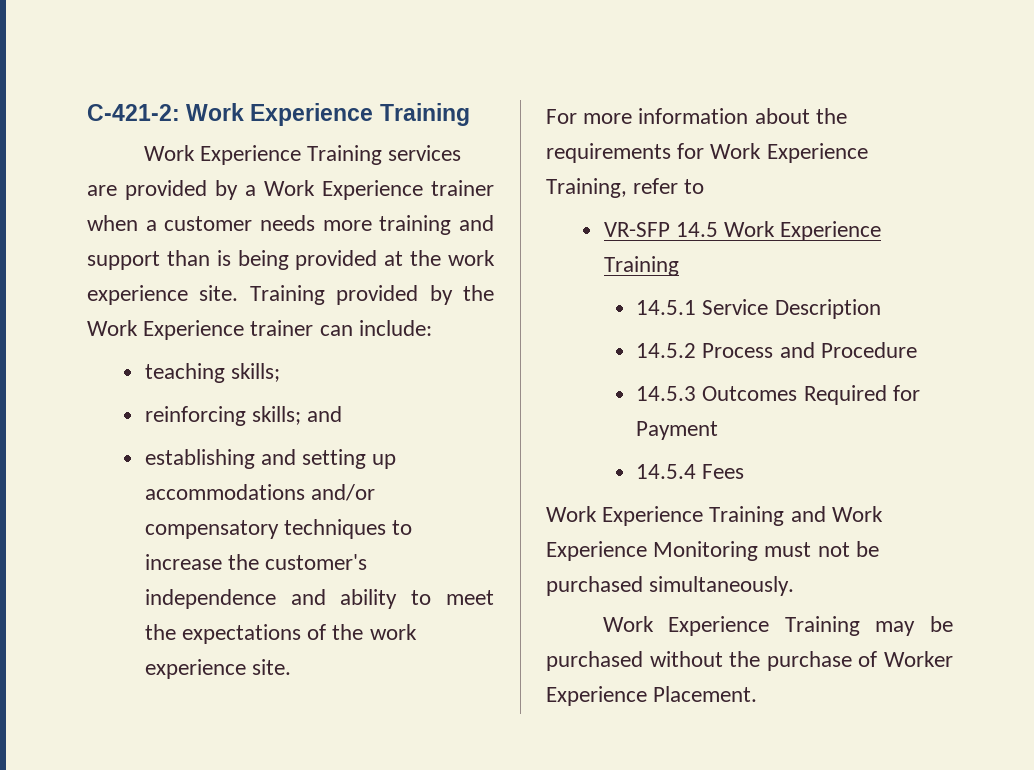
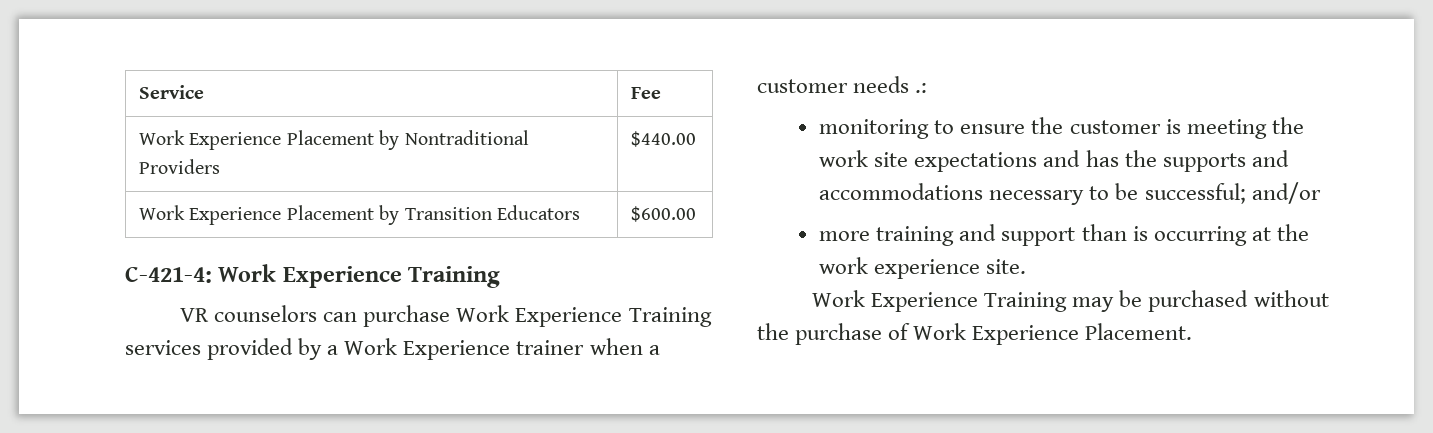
[87,103,470,126] C-421-2: Work Experience Training // -> [139,85,205,99] [631,87,662,99] [139,130,529,150] [139,159,221,174] [631,131,697,147] [139,205,581,225] [631,206,697,222] [125,264,501,288] [180,305,451,327] Service | Fee // Work Experience Placement by Nontraditional Providers | $440.00 // Work Experience Placement by Transition Educators | $600.00 // C-421-4: Work Experience Training // VR counselors can purchase
[87,185,117,196] are -> (201, 347) none
(315, 223) none -> [915,83,928,93] [819,117,1304,139] [819,150,1289,172] [819,182,1321,205] .: // monitoring to ensure the customer is meeting the work site expectations and has the supports and accommodations necessary to be successful; and/or //
[237,250,378,270] being provided -> [1153,226,1247,246] occurring
[249,285,494,305] [87,320,432,340] [144,363,280,383] [144,406,343,426] [144,449,397,469] [144,484,375,501] [144,519,413,539] [144,554,368,570] [144,589,494,609] [144,624,417,644] [144,659,291,679] [546,108,847,124] [546,143,868,163] [546,178,705,198] [603,221,882,241] [603,256,679,276] [636,299,881,319] [636,342,917,358] [636,385,920,405] [636,421,719,440] [636,464,745,479] [546,506,883,526] [546,541,879,561] [546,576,795,596] Training provided by the Work Experience trainer can include: // teaching skills; // reinforcing skills; and // establishing and setting up accommodations and/or compensatory techniques to increase the customer's independence and ability to meet the expectations of the work experience site. // For more information about the requirements for Work Experience Training, refer to // VR-SFP 14.5 Work Experience Training // 14.5.1 Service Description // 14.5.2 Process and Procedure // 14.5.3 Outcomes Required for Payment // 14.5.4 Fees // Work Experience Training and Work Experience Monitoring must not be purchased simultaneously. -> (1027, 266) none
[884,651,953,667] Worker -> [913,323,967,340] Work

